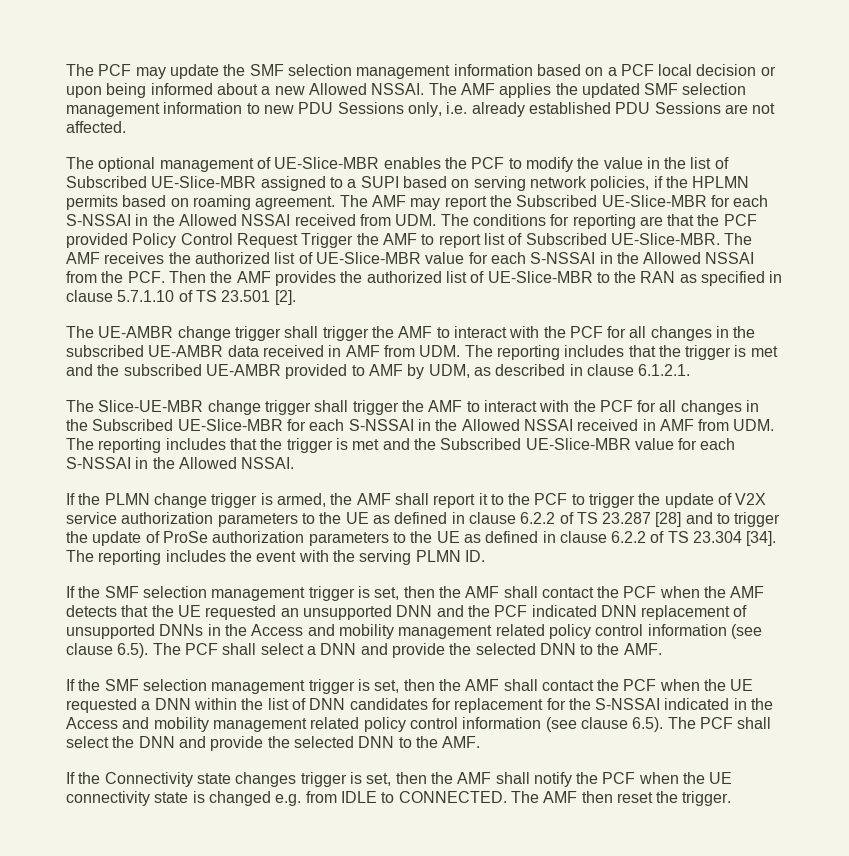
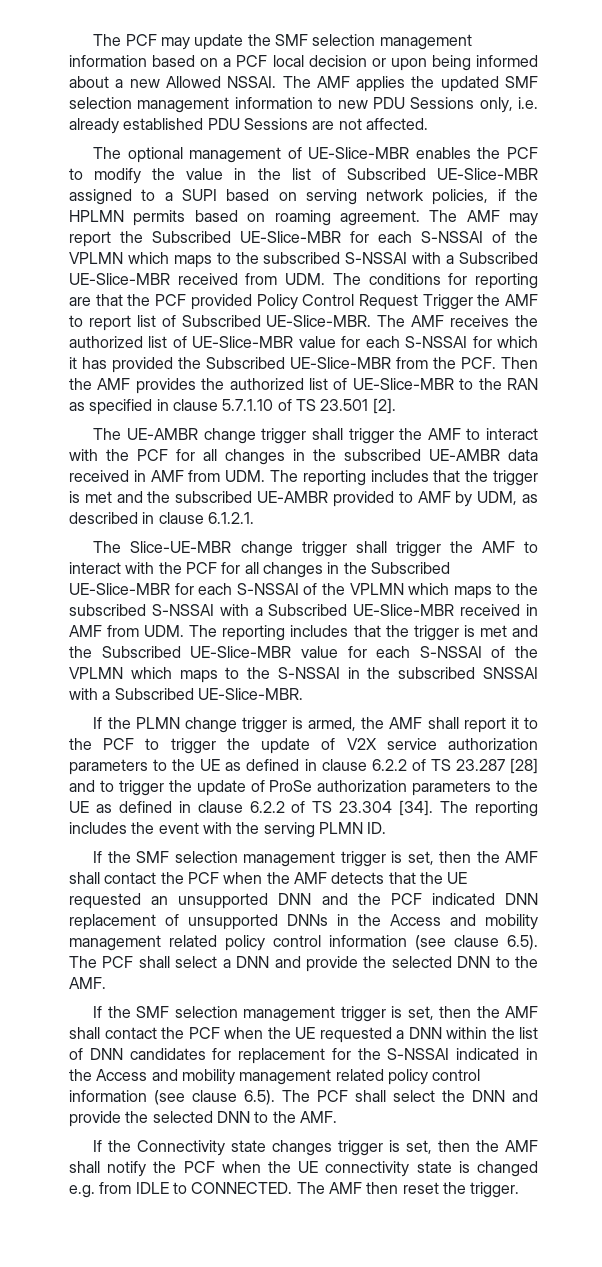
[135,214,291,226] in the Allowed NSSAI -> [492,231,538,243] [69,252,539,268] [69,273,170,285] of the VPLMN which maps to the subscribed S-NSSAI with a Subscribed UE-Slice-MBR
[599,252,755,264] in the Allowed NSSAI -> [472,336,538,348] [69,357,391,373] for which it has provided the Subscribed UE-Slice-MBR
[417,419,573,431] in the Allowed NSSAI -> [303,583,539,599] [69,604,455,616] of the VPLMN which maps to the subscribed S-NSSAI with a Subscribed UE-Slice-MBR
[135,457,295,469] in the Allowed NSSAI. -> [491,646,538,658] [69,667,538,683] [69,688,303,700] of the VPLMN which maps to the S-NSSAI in the subscribed SNSSAI with a Subscribed UE-Slice-MBR.

